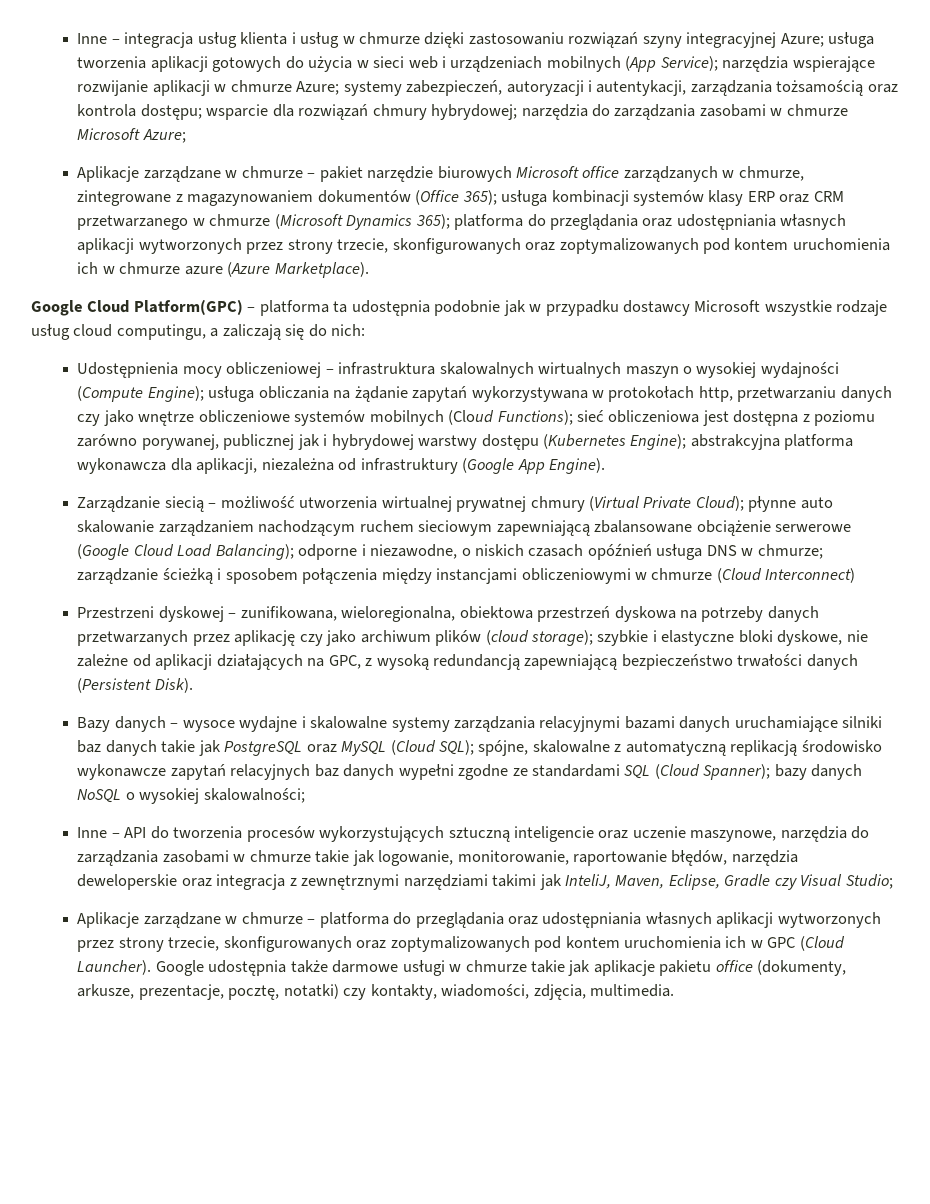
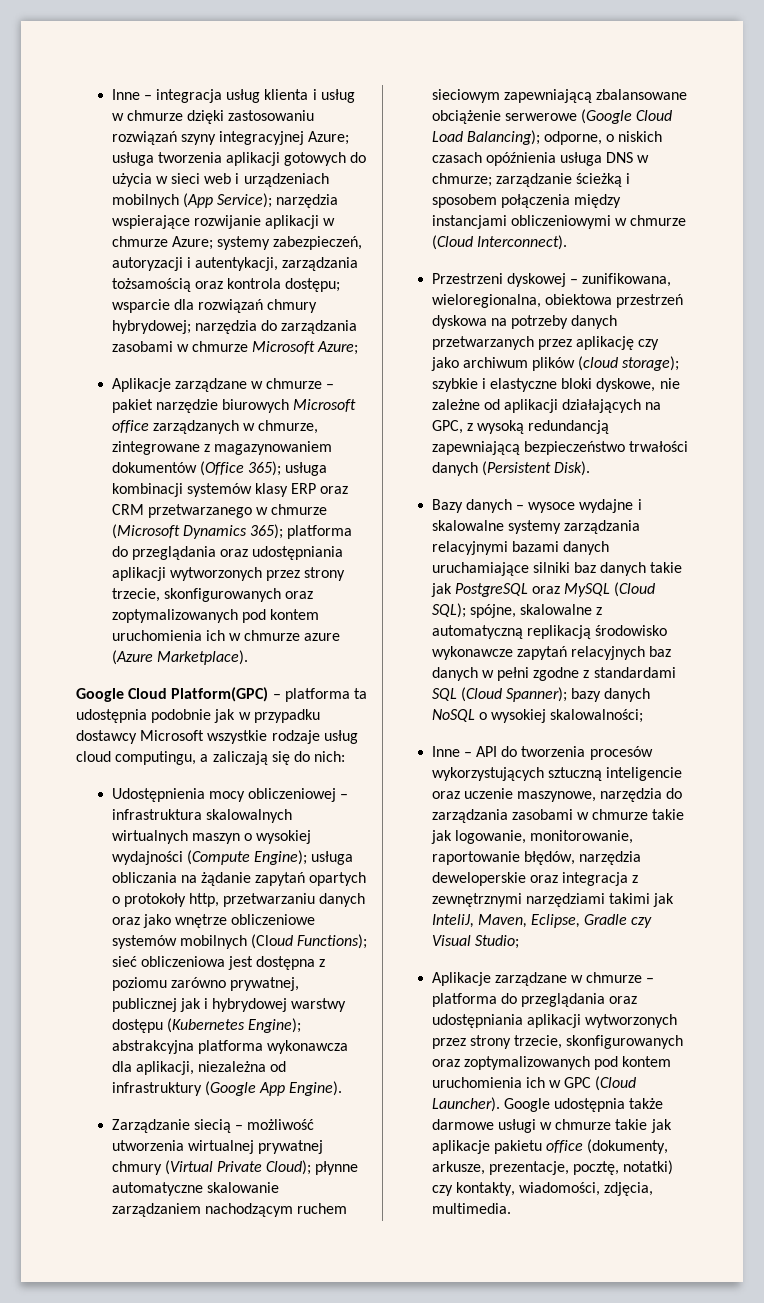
[780,214,847,230] własnych -> (344, 553) none
[471,386,695,402] wykorzystywana w protokołach -> [309,872,367,886] [111,893,186,907] opartych o protokoły
[77,414,101,426] czy -> [111,917,140,925] oraz
[141,434,219,450] porywanej, -> [229,977,299,991] prywatnej,
[800,497,833,509] auto -> [111,1182,203,1196] automatyczne
[298,544,458,560] odporne i niezawodne, -> [543,131,602,145] odporne,
[587,543,652,560] opóźnień -> [485,152,556,166] opóźnienia
[765,568,856,583] Interconnect) -> [476,235,567,250] Interconnect).
[398,764,528,780] wypełni zgodne ze -> [481,667,590,681] w pełni zgodne z
[645,912,712,928] własnych -> (523, 1021) none

